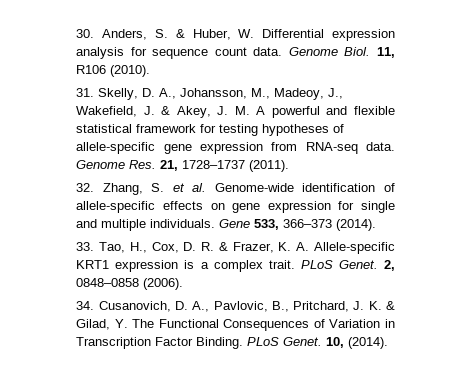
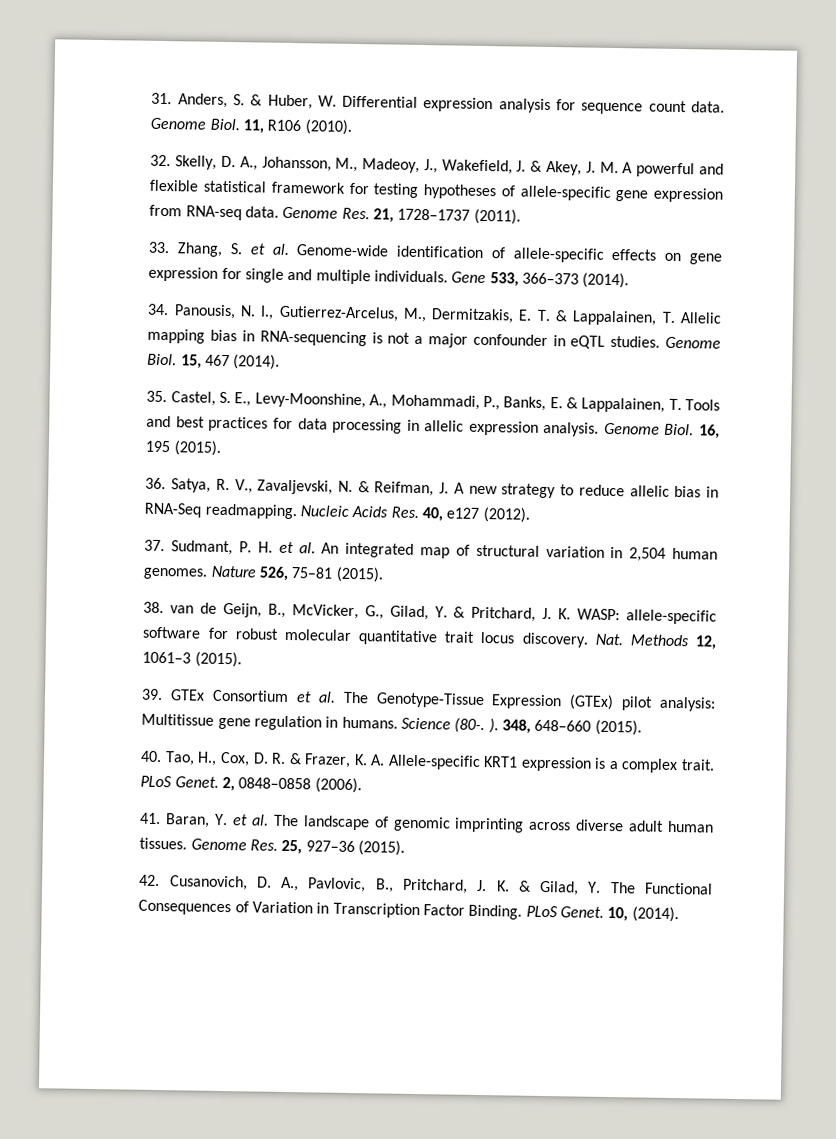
[76,29,95,38] 30. -> [151,92,173,105] 31.
[76,88,95,97] 31. -> [150,154,172,167] 32.
[76,183,95,192] 32. -> [148,241,171,254] 33.
[76,242,95,251] 33. -> [147,303,722,326] [147,328,721,349] [147,353,281,370] [146,390,720,413] [146,415,720,439] [145,440,221,456] [145,477,719,499] [144,502,530,523] [144,539,718,562] [143,565,384,583] [143,601,717,625] [142,626,717,650] [142,651,242,668] [141,688,717,712] [141,713,642,736] [140,750,163,763] 34. Panousis, N. I., Gutierrez-Arcelus, M., Dermitzakis, E. T. & Lappalainen, T. Allelic mapping bias in RNA-sequencing is not a major confounder in eQTL studies. Genome Biol. 15, 467 (2014). // 35. Castel, S. E., Levy-Moonshine, A., Mohammadi, P., Banks, E. & Lappalainen, T. Tools and best practices for data processing in allelic expression analysis. Genome Biol. 16, 195 (2015). // 36. Satya, R. V., Zavaljevski, N. & Reifman, J. A new strategy to reduce allelic bias in RNA-Seq readmapping. Nucleic Acids Res. 40, e127 (2012). // 37. Sudmant, P. H. et al. An integrated map of structural variation in 2,504 human genomes. Nature 526, 75–81 (2015). // 38. van de Geijn, B., McVicker, G., Gilad, Y. & Pritchard, J. K. WASP: allele-specific software for robust molecular quantitative trait locus discovery. Nat. Methods 12, 1061–3 (2015). // 39. GTEx Consortium et al. The Genotype-Tissue Expression (GTEx) pilot analysis: Multitissue gene regulation in humans. Science (80-. ). 348, 648–660 (2015). // 40.
[76,301,95,310] 34. -> [140,812,714,833] [139,837,405,856] [139,874,161,887] 41. Baran, Y. et al. The landscape of genomic imprinting across diverse adult human tissues. Genome Res. 25, 927–36 (2015). // 42.

